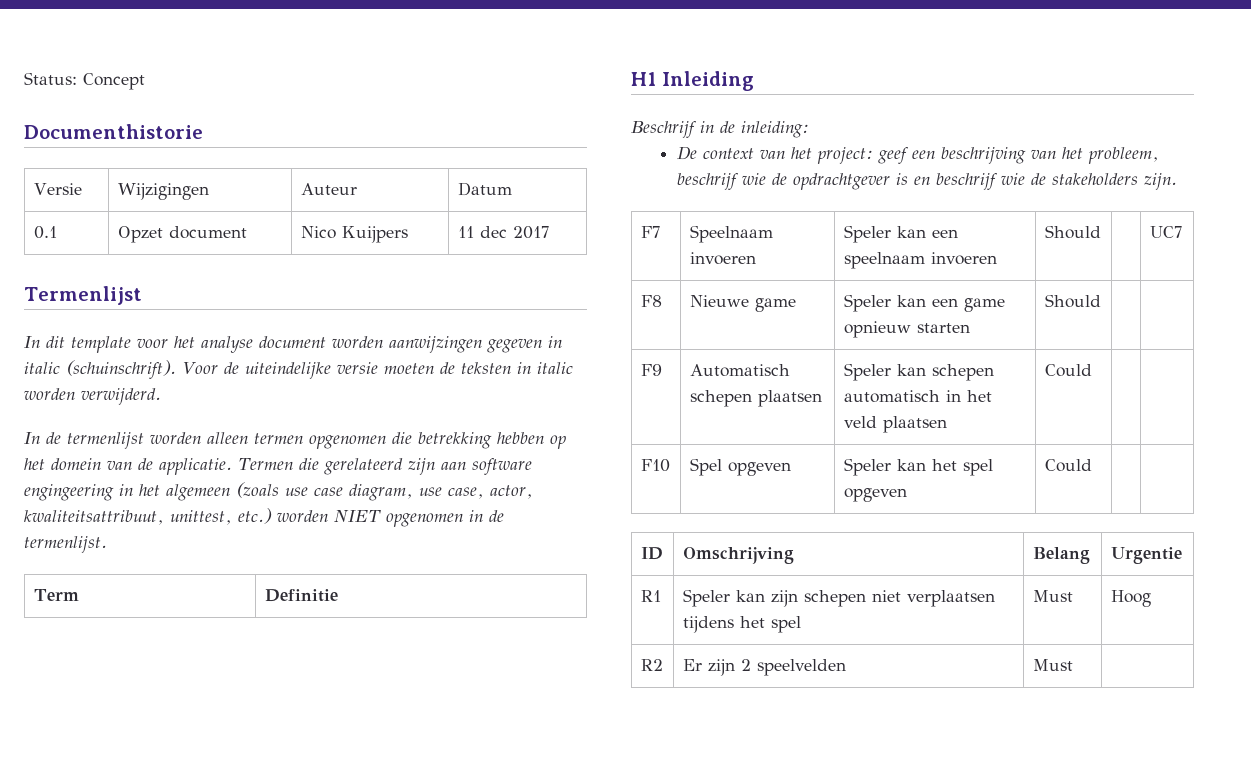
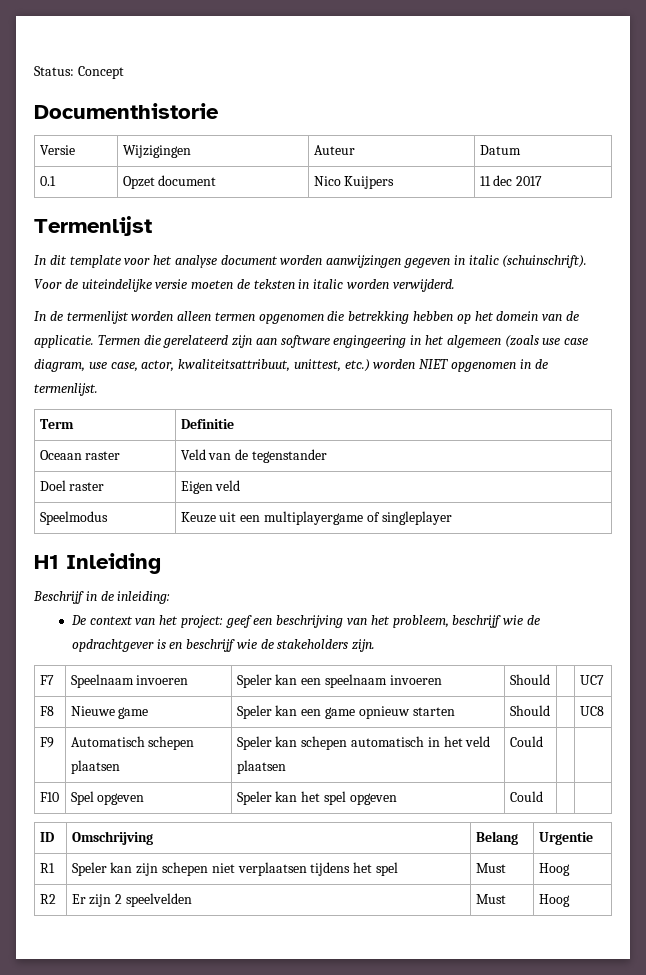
(338, 595) none -> [39,450,121,460] [180,449,327,463] [39,480,105,491] [180,480,241,494] [39,511,108,525] [180,511,452,525] // Oceaan raster | Veld van de tegenstander // Doel raster | Eigen veld // Speelmodus | Keuze uit een multiplayergame of singleplayer
(1101, 301) none -> [579,706,604,716] UC8
(1073, 665) none -> [538,894,570,907] Hoog

